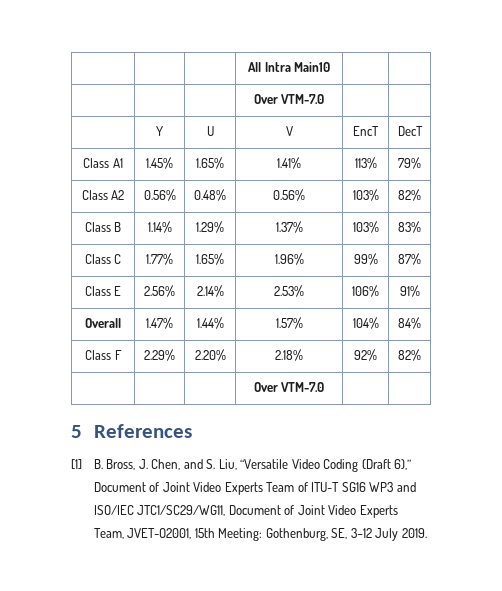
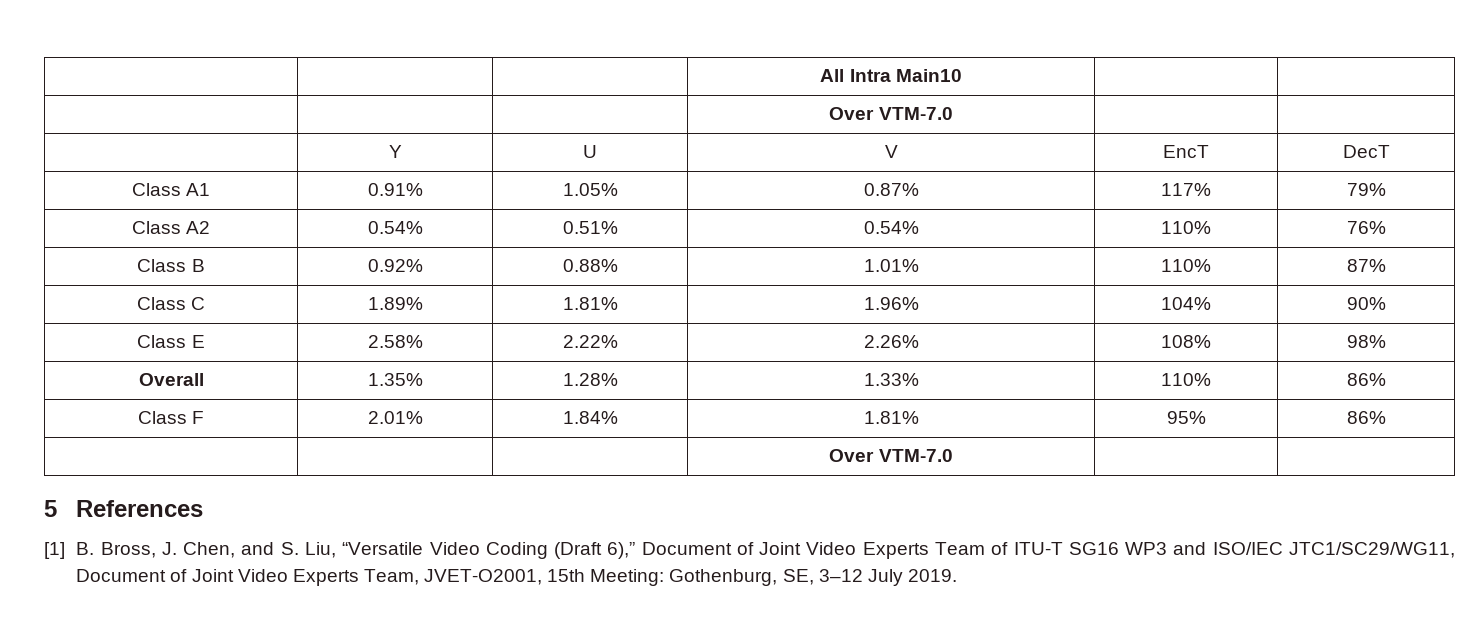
[146,157,173,169] [196,157,224,169] [277,157,301,169] [354,157,377,169] 1.45% | 1.65% | 1.41% | 113% -> [367,183,423,196] [562,183,618,196] [863,183,919,196] [1161,183,1211,196] 0.91% | 1.05% | 0.87% | 117%
[143,189,176,201] [194,189,226,201] [273,189,305,201] [352,189,379,201] [398,189,421,201] [84,222,122,232] [147,221,172,233] [196,221,224,233] [275,221,303,233] [352,221,379,233] [398,221,421,233] 0.56% | 0.48% | 0.56% | 103% | 82% // Class B | 1.14% | 1.29% | 1.37% | 103% | 83% -> [367,221,423,234] [562,221,618,234] [863,221,919,234] [1161,221,1211,234] [1346,221,1386,234] [137,259,205,272] [367,259,423,272] [562,259,618,272] [863,259,919,272] [1161,259,1211,272] [1346,259,1386,272] 0.54% | 0.51% | 0.54% | 110% | 76% // Class B | 0.92% | 0.88% | 1.01% | 110% | 87%
[146,253,173,265] [196,253,224,265] 1.77% | 1.65% -> [367,297,423,310] [562,297,618,310] 1.89% | 1.81%
[353,253,378,265] [398,253,421,265] 99% | 87% -> [1161,297,1211,310] [1346,297,1386,310] 104% | 90%
[144,285,175,297] [196,285,224,297] [274,285,304,297] [352,285,379,297] [399,285,420,297] [85,318,121,328] [146,317,173,329] [196,317,224,329] [275,317,303,329] [352,317,379,329] [398,317,421,329] [85,350,122,360] [144,349,175,361] [194,349,226,361] [275,349,303,361] [354,349,377,361] [398,349,421,361] 2.56% | 2.14% | 2.53% | 106% | 91% // Overall | 1.47% | 1.44% | 1.57% | 104% | 84% // Class F | 2.29% | 2.20% | 2.18% | 92% | 82% -> [367,335,423,348] [562,335,618,348] [863,335,919,348] [1161,335,1211,348] [1346,335,1386,348] [138,373,204,386] [367,373,423,386] [562,373,618,386] [863,373,919,386] [1161,373,1211,386] [1346,373,1386,386] [137,411,205,424] [367,411,423,424] [562,411,618,424] [863,411,919,424] [1166,411,1206,424] [1346,411,1386,424] 2.58% | 2.22% | 2.26% | 108% | 98% // Overall | 1.35% | 1.28% | 1.33% | 110% | 86% // Class F | 2.01% | 1.84% | 1.81% | 95% | 86%

